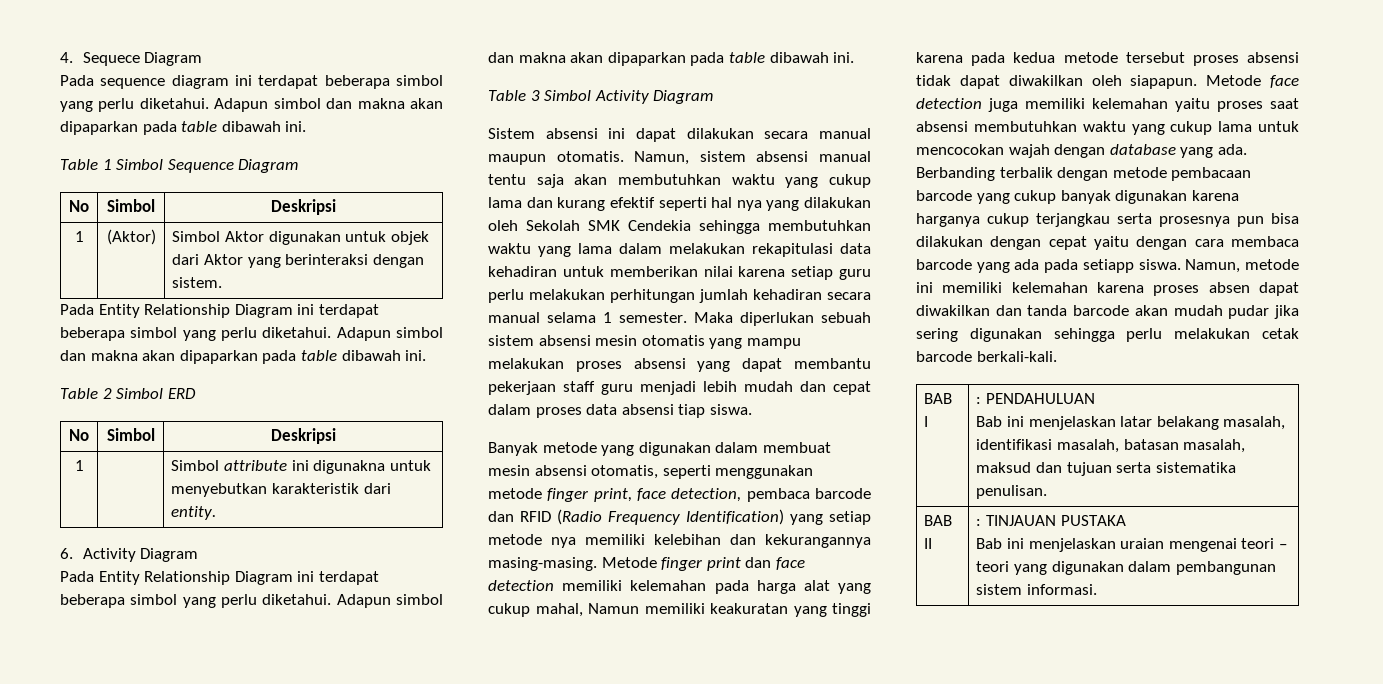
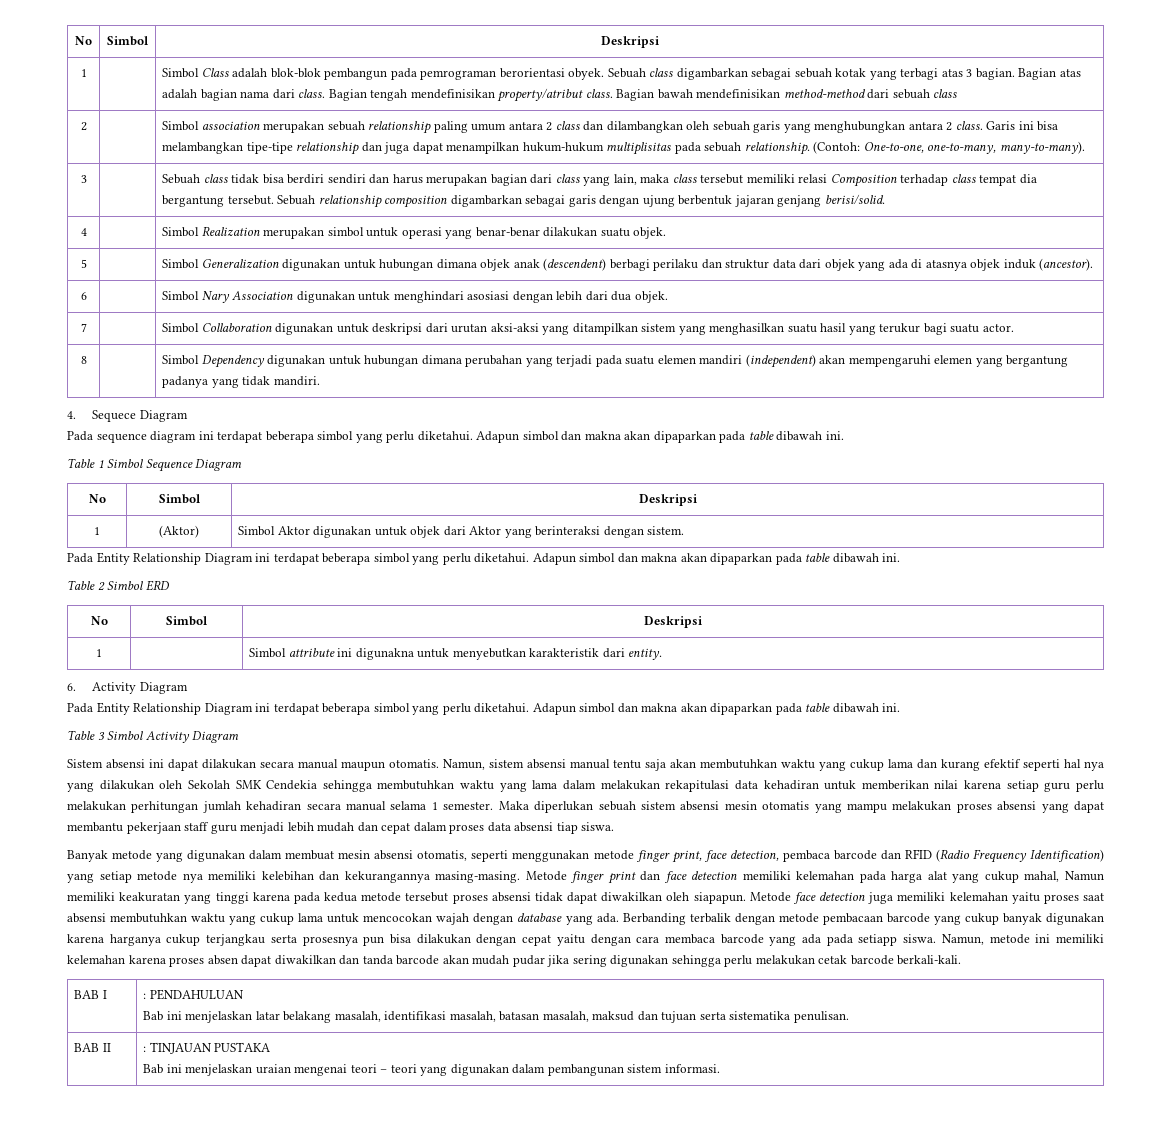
(60, 57) none -> [75,36,92,45] [107,36,149,46] [600,36,660,48] [80,69,87,77] [162,68,1081,80] [162,88,958,102] [80,122,87,131] [162,121,1059,134] [162,141,1085,155] [80,175,87,183] [162,174,1037,187] [162,194,885,208] [80,228,87,236] [162,226,667,239] [80,259,87,268] [162,258,1094,271] [80,292,87,300] [162,291,668,303] [80,323,87,332] [162,323,1014,335] [80,356,87,364] [162,354,1069,368] [162,376,320,388] No | Simbol | Deskripsi // 1 | | Simbol Class adalah blok-blok pembangun pada pemrograman berorientasi obyek. Sebuah class digambarkan sebagai sebuah kotak yang terbagi atas 3 bagian. Bagian atas adalah bagian nama dari class. Bagian tengah mendefinisikan property/atribut class. Bagian bawah mendefinisikan method-method dari sebuah class // 2 | | Simbol association merupakan sebuah relationship paling umum antara 2 class dan dilambangkan oleh sebuah garis yang menghubungkan antara 2 class. Garis ini bisa melambangkan tipe-tipe relationship dan juga dapat menampilkan hukum-hukum multiplisitas pada sebuah relationship. (Contoh: One-to-one, one-to-many, many-to-many). // 3 | | Sebuah class tidak bisa berdiri sendiri dan harus merupakan bagian dari class yang lain, maka class tersebut memiliki relasi Composition terhadap class tempat dia bergantung tersebut. Sebuah relationship composition digambarkan sebagai garis dengan ujung berbentuk jajaran genjang berisi/solid. // 4 | | Simbol Realization merupakan simbol untuk operasi yang benar-benar dilakukan suatu objek. // 5 | | Simbol Generalization digunakan untuk hubungan dimana objek anak (descendent) berbagi perilaku dan struktur data dari objek yang ada di atasnya objek induk (ancestor). // 6 | | Simbol Nary Association digunakan untuk menghindari asosiasi dengan lebih dari dua objek. // 7 | | Simbol Collaboration digunakan untuk deskripsi dari urutan aksi-aksi yang ditampilkan sistem yang menghasilkan suatu hasil yang terukur bagi suatu actor. // 8 | | Simbol Dependency digunakan untuk hubungan dimana perubahan yang terjadi pada suatu elemen mandiri (independent) akan mempengaruhi elemen yang bergantung padanya yang tidak mandiri. //

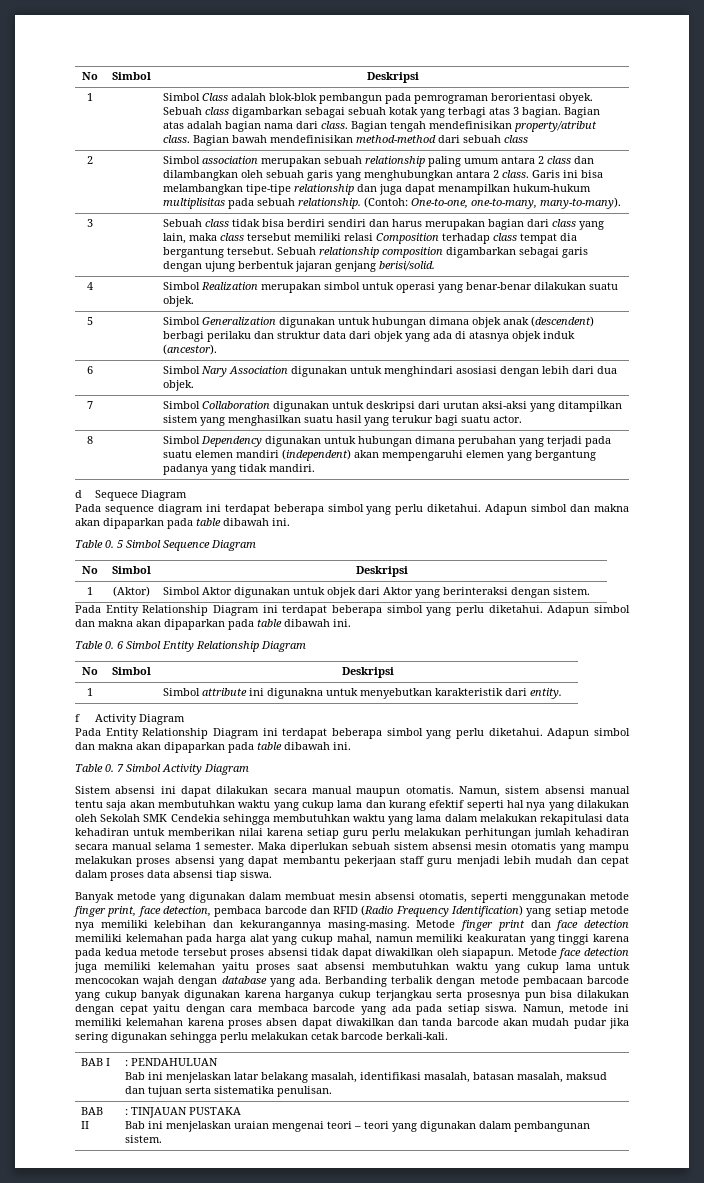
[67,411,76,419] 4. -> [75,490,82,498] d
[97,460,104,468] 1 -> [105,540,123,548] 0. 5
[97,580,170,591] 2 Simbol ERD -> [105,641,306,652] 0. 6 Simbol Entity Relationship Diagram
[67,683,76,691] 6. -> [75,714,80,722] f
[97,732,105,740] 3 -> [105,764,124,772] 0. 7
[1064,871,1104,881] Namun -> [375,936,413,942] namun
[858,934,898,946] setiapp -> [447,1004,480,1015] setiap
[627,1064,720,1073] sistem informasi. -> [125,1135,163,1143] sistem.

